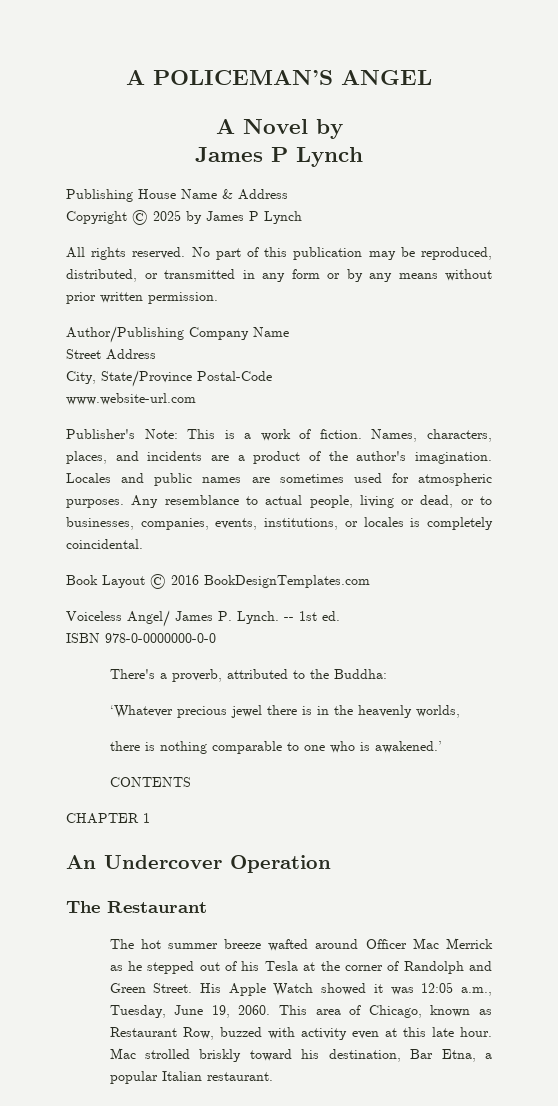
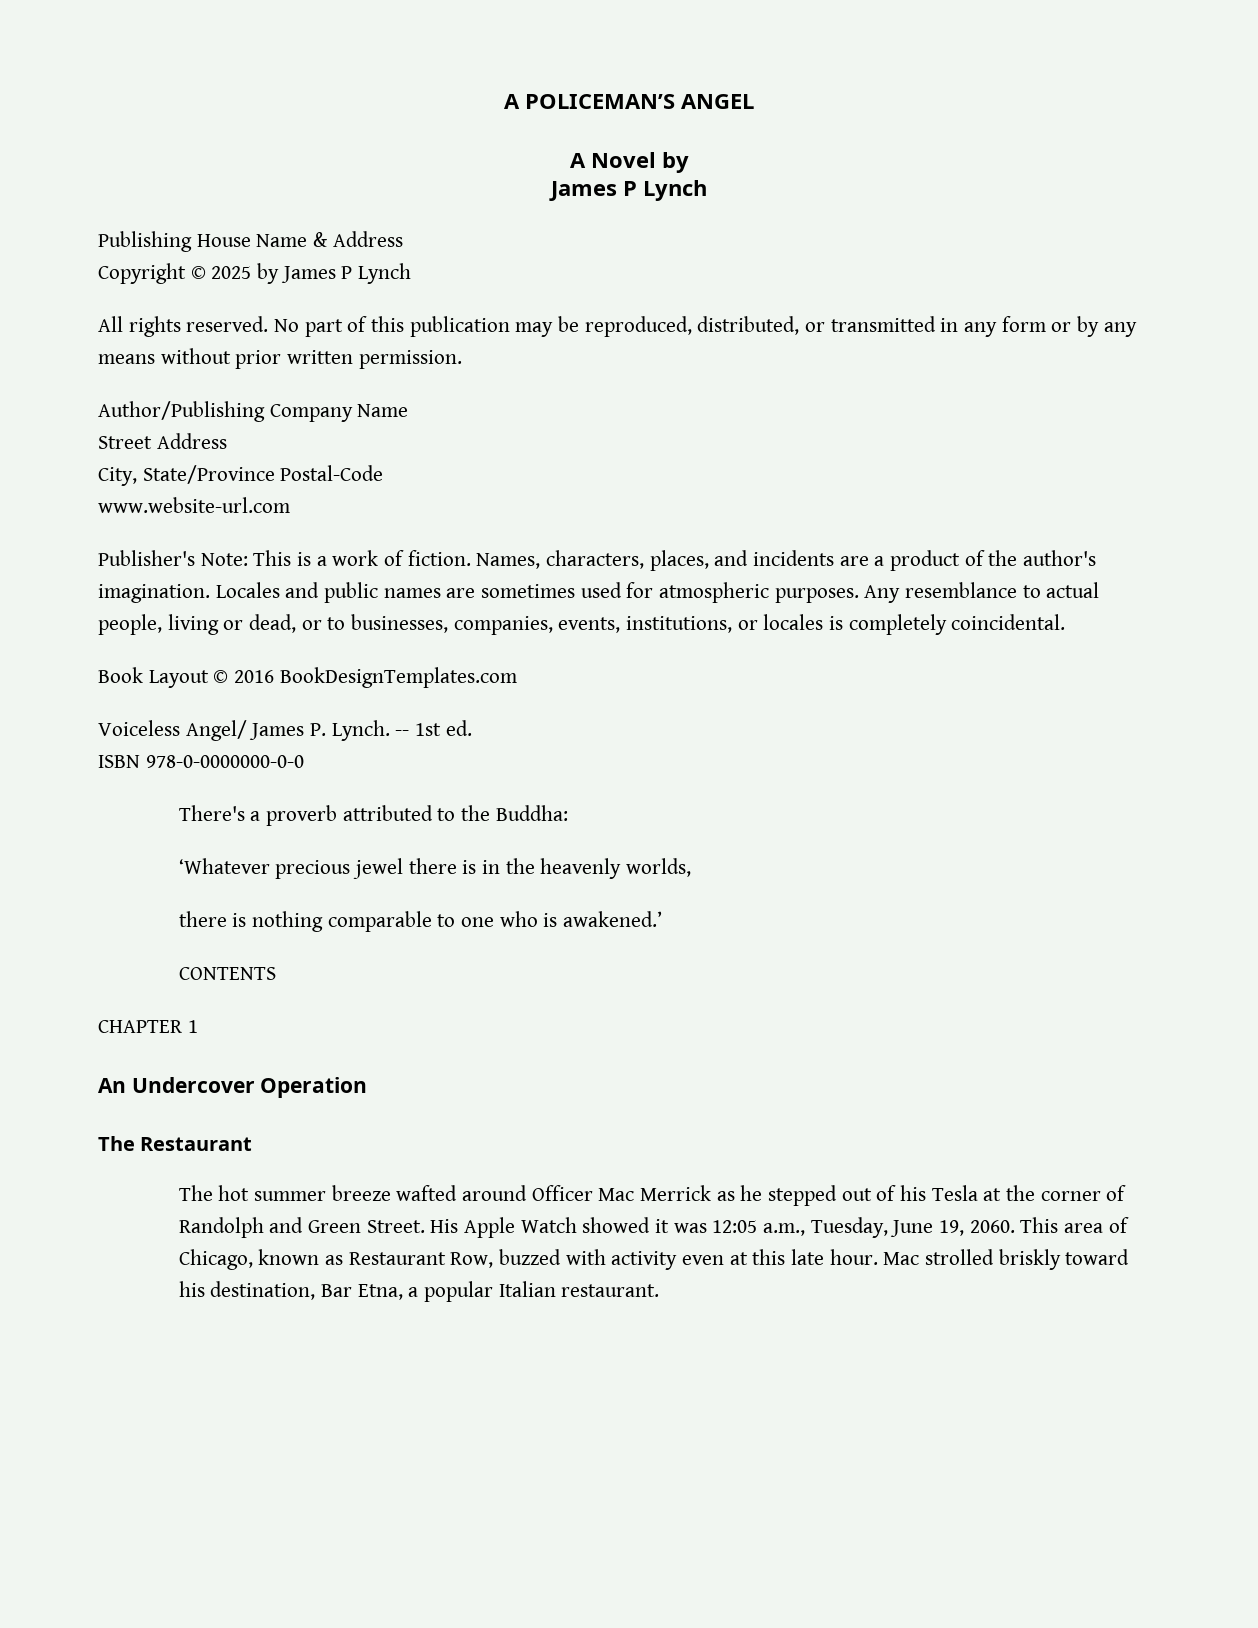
[171,669,222,682] proverb, -> [265,805,337,826] proverb

